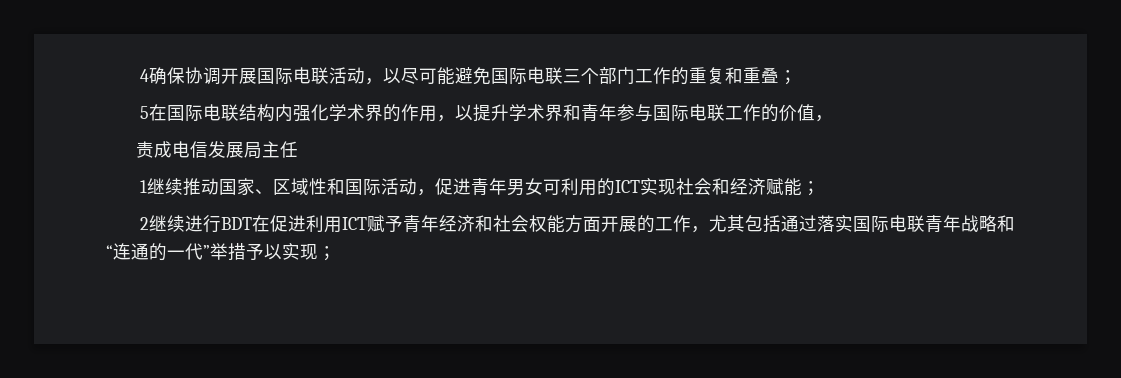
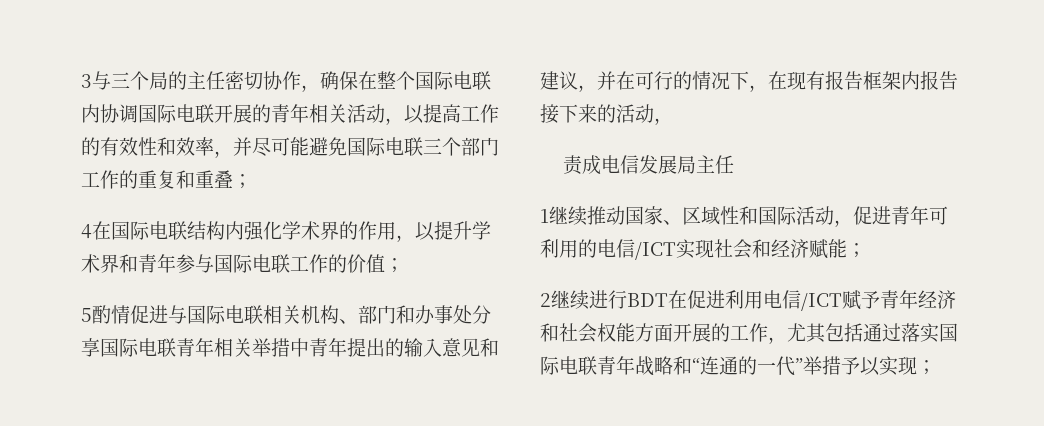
[139,67,401,85] 4确保协调开展国际电联活动，以 -> [81,71,491,92] [81,104,499,125] [81,137,252,158] 3与三个局的主任密切协作，确保在整个国际电联内协调国际电联开展的青年相关活动，以提高工作的有效性和效率，并
[139,106,149,119] 5 -> [81,224,92,239] 4
(815, 112) none -> [385,258,404,273] [81,305,491,324] [81,338,499,357] [540,71,958,92] [540,104,654,124] ； // 5酌情促进与国际电联相关机构、部门和办事处分享国际电联青年相关举措中青年提出的输入意见和建议，并在可行的情况下，在现有报告框架内报告接下来的活动
[506,178,543,196] 男女 -> (929, 215) none
[614,180,640,193] ICT -> [597,239,676,260] 电信/ICT
[341,217,367,230] ICT -> [763,290,842,311] 电信/ICT

